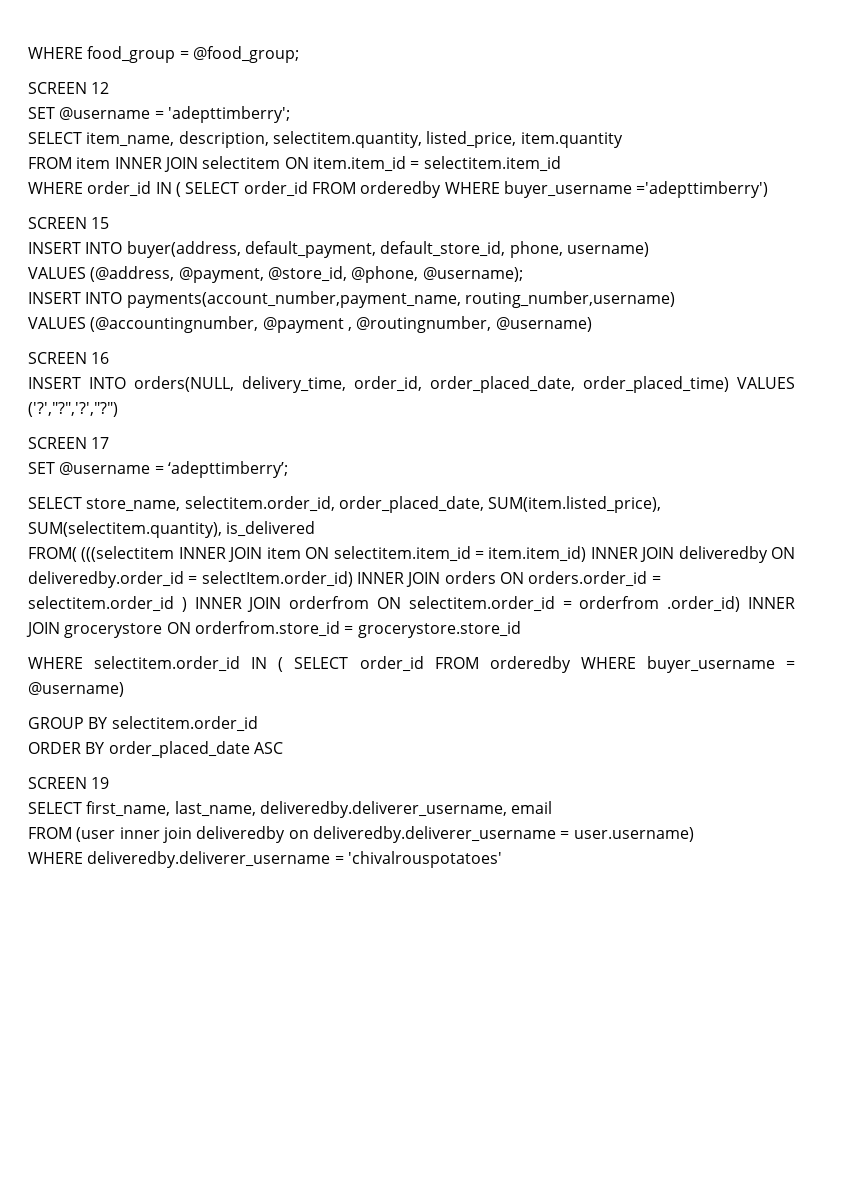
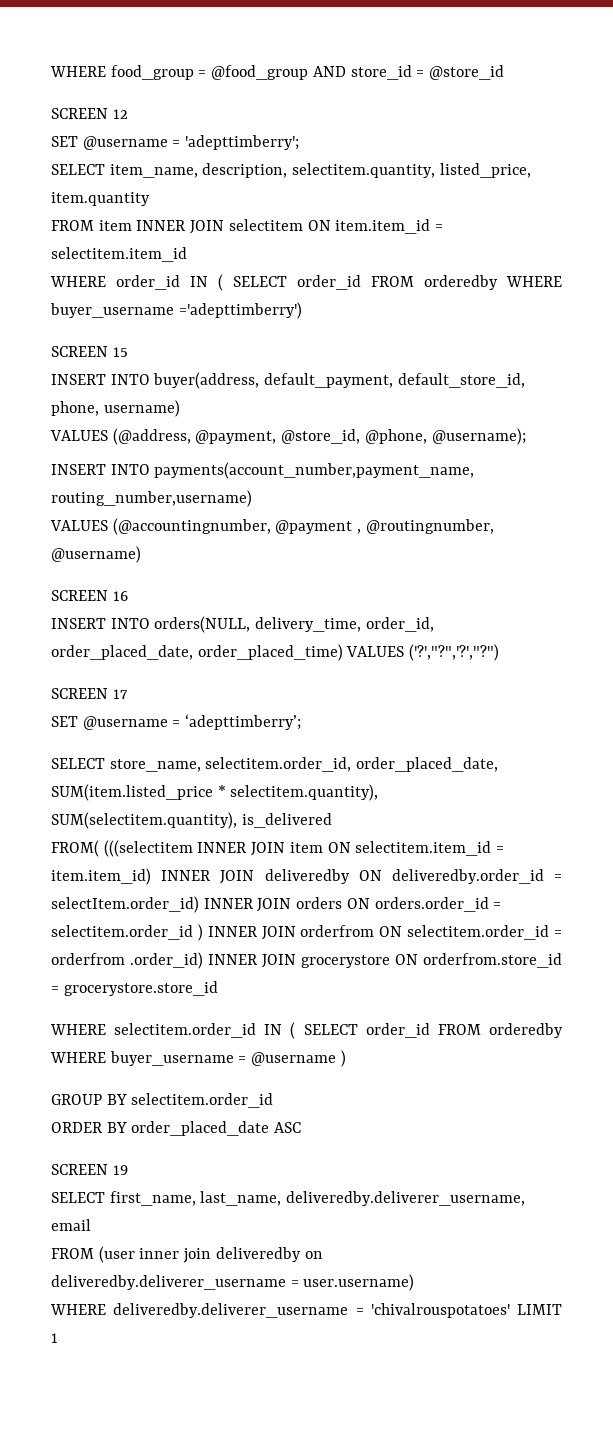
[192,46,299,63] @food_group; -> [211,65,505,80] @food_group AND store_id = @store_id
[488,496,662,513] SUM(item.listed_price), -> [51,784,379,801] SUM(item.listed_price * selectitem.quantity),
[28,682,124,697] @username) -> [251,1050,346,1067] @username )
(502, 859) none -> [517,1304,562,1315] [51,1333,58,1343] LIMIT 1

